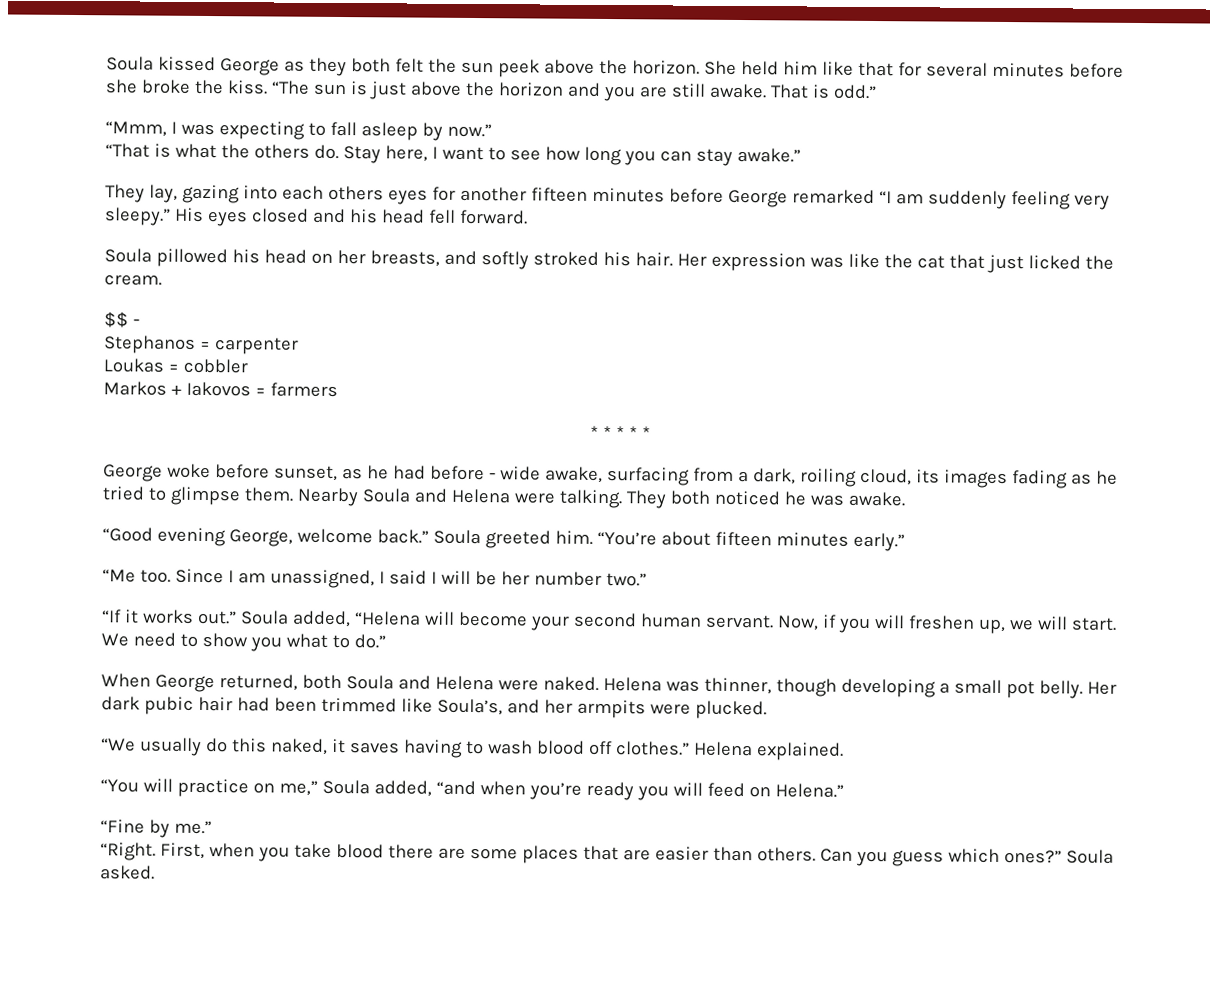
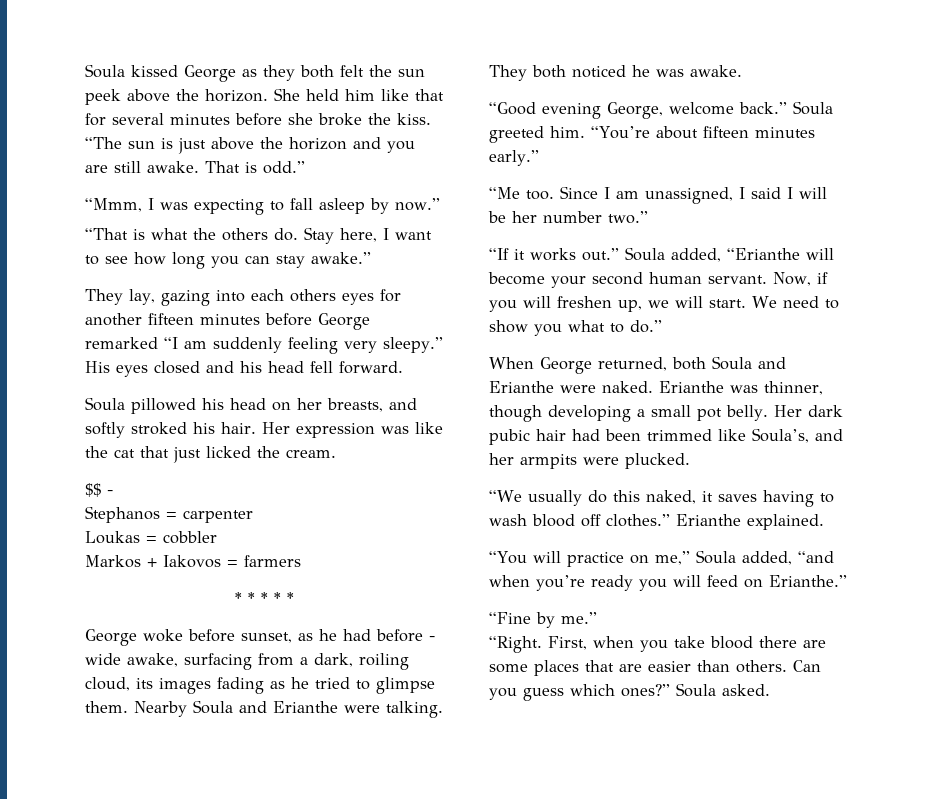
[450,488,511,504] Helena -> [273,701,338,713] Erianthe
[353,611,421,626] “Helena -> [727,248,800,260] “Erianthe
[434,675,494,691] Helena -> [489,381,554,393] Erianthe
[602,676,662,692] Helena -> [659,381,724,393] Erianthe
[693,741,753,757] Helena -> [676,514,741,526] Erianthe
[774,783,844,798] Helena.” -> [769,575,847,587] Erianthe.”

